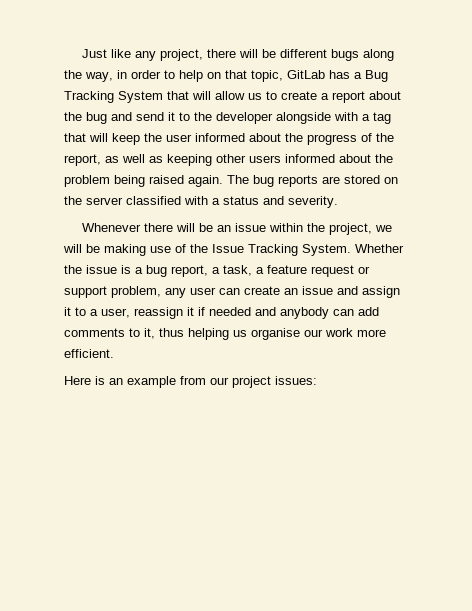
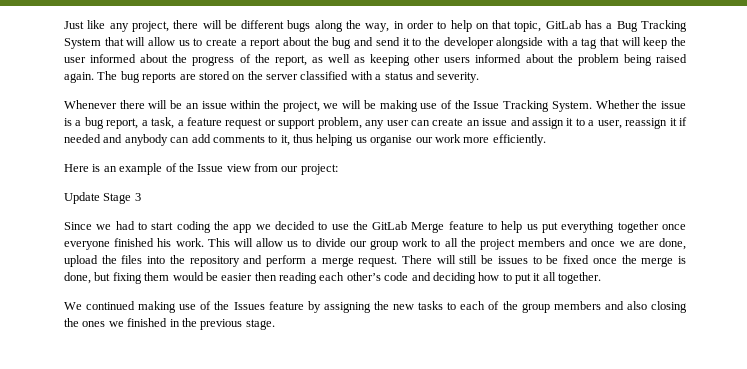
[64,349,114,358] efficient. -> [492,134,546,146] efficiently.
[180,376,317,388] from our project issues: -> [165,163,338,175] [64,192,141,204] [64,221,686,233] [64,238,686,250] [64,255,687,267] [64,272,602,284] [64,301,687,313] [64,318,275,330] of the Issue view from our project: // Update Stage 3 // Since we had to start coding the app we decided to use the GitLab Merge feature to help us put everything together once everyone finished his work. This will allow us to divide our group work to all the project members and once we are done, upload the files into the repository and perform a merge request. There will still be issues to be fixed once the merge is done, but fixing them would be easier then reading each other’s code and deciding how to put it all together. // We continued making use of the Issues feature by assigning the new tasks to each of the group members and also closing the ones we finished in the previous stage.

